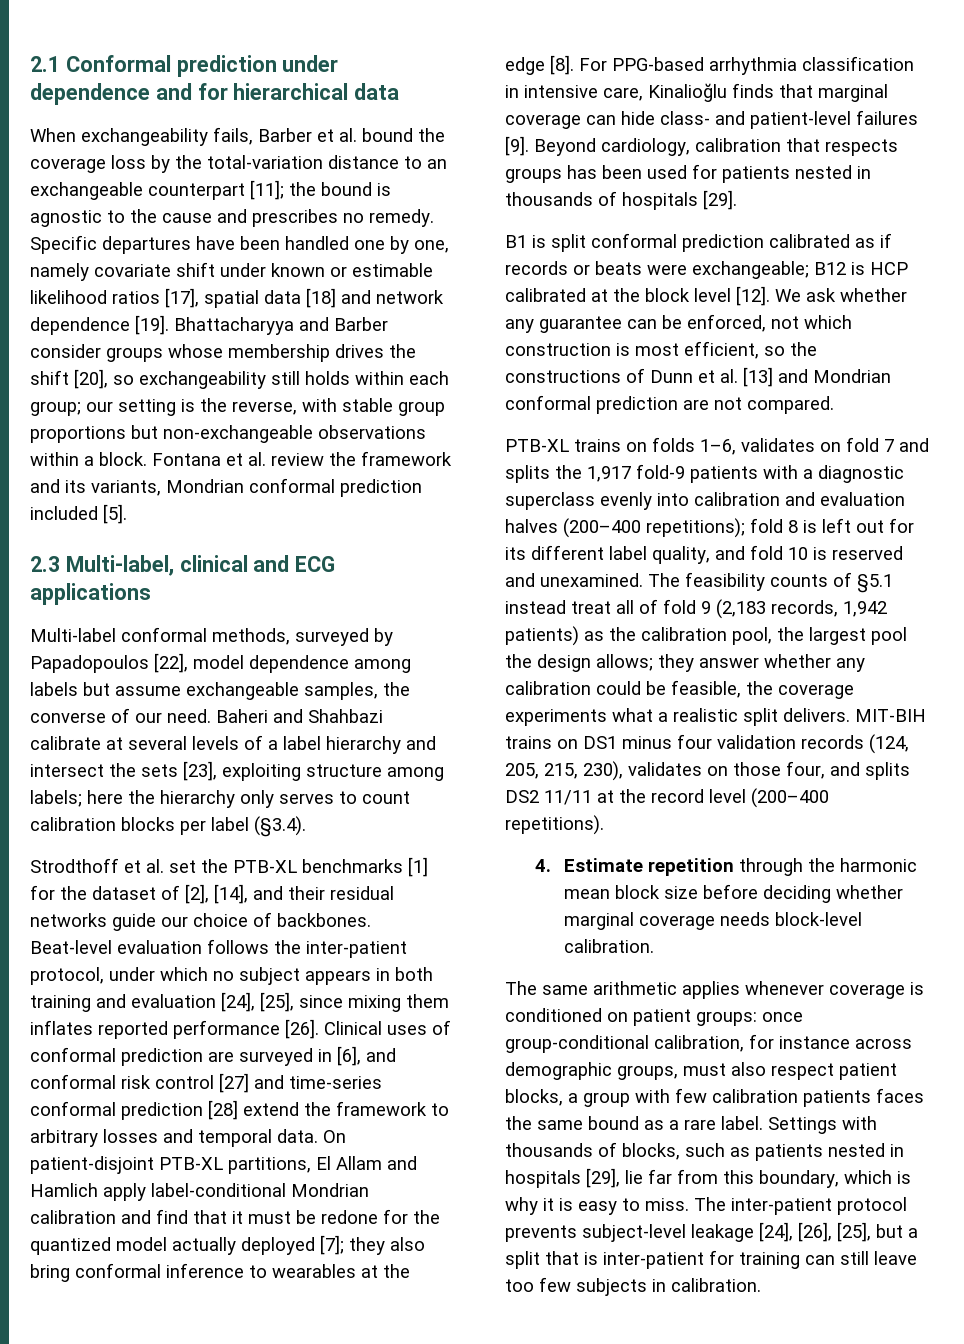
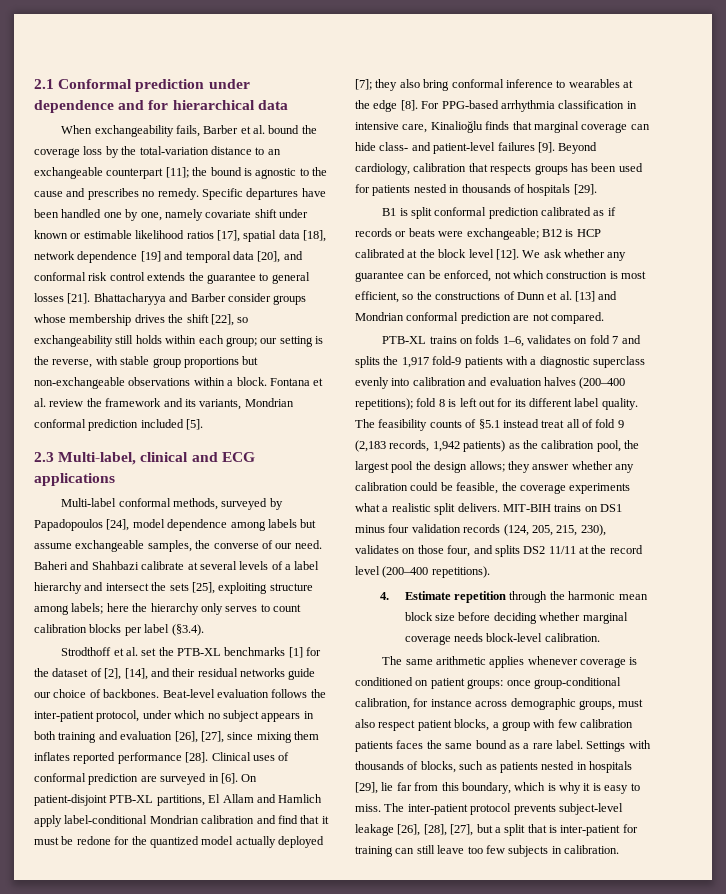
[306,288,444,308] [30,315,169,335] [18] and network dependence [19]. -> [303,230,326,242] [34,251,303,263] [34,272,310,284] [34,293,91,304] [18], network dependence [19] and temporal data [20], and conformal risk control extends the guarantee to general losses [21].
[74,369,108,389] [20], -> [210,314,234,326] [22],
[154,653,188,673] [22], -> [106,519,130,531] [24],
[183,761,217,781] [23], -> [191,582,215,594] [25],
[221,992,294,1012] [24], [25], -> [174,731,224,743] [26], [27],
[285,1019,319,1039] [26]. -> [185,752,209,763] [28].
[337,1046,396,1066] [30,1073,382,1093] [30,1100,449,1120] [30,1129,318,1147] [6], and conformal risk control [27] and time-series conformal prediction [28] extend the framework to arbitrary losses and temporal data. -> [220,773,238,784] [6].
[652,545,903,564] [505,573,643,587] quality, and fold 10 is reserved and unexamined. -> [601,398,638,410] quality.
[759,1222,871,1242] [24], [26], [25], -> [397,824,474,836] [26], [28], [27],

